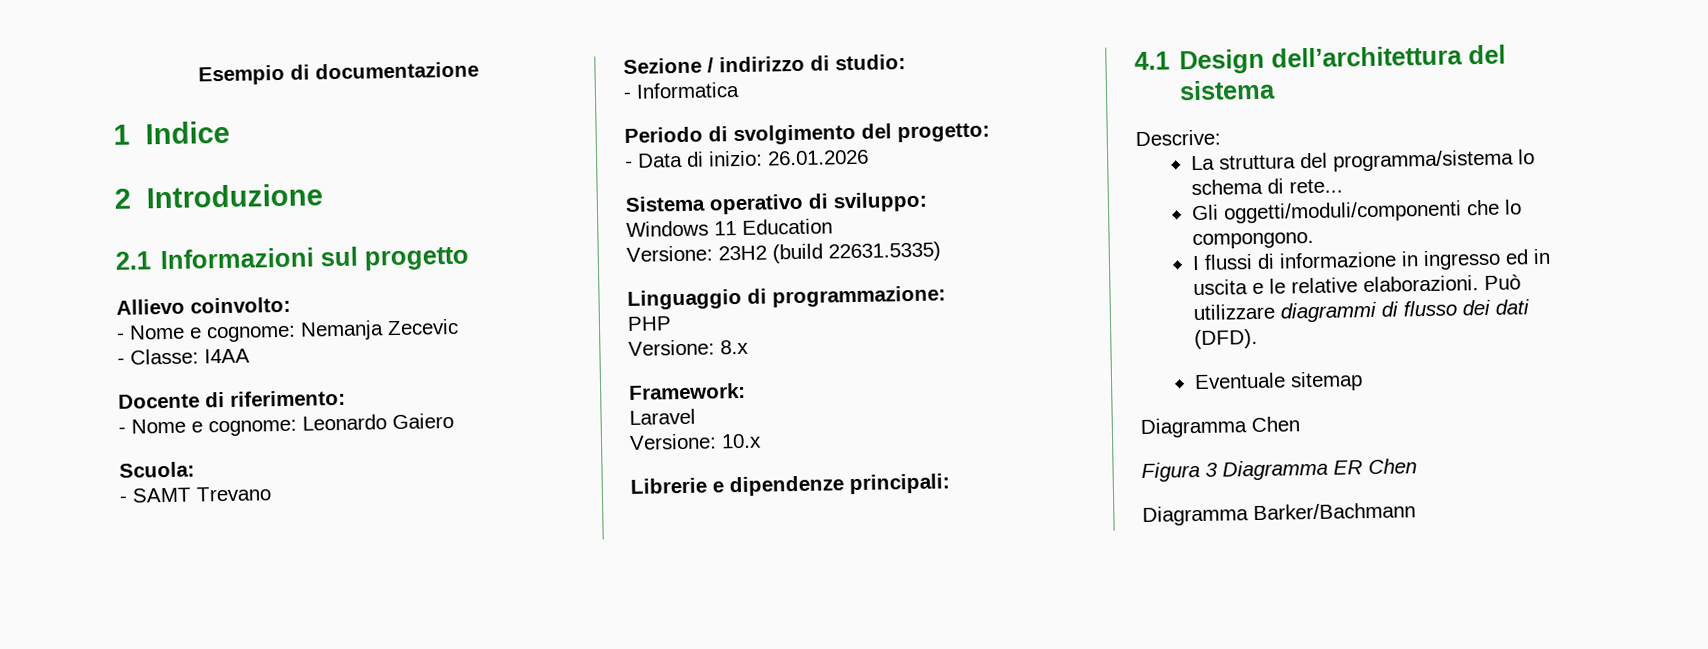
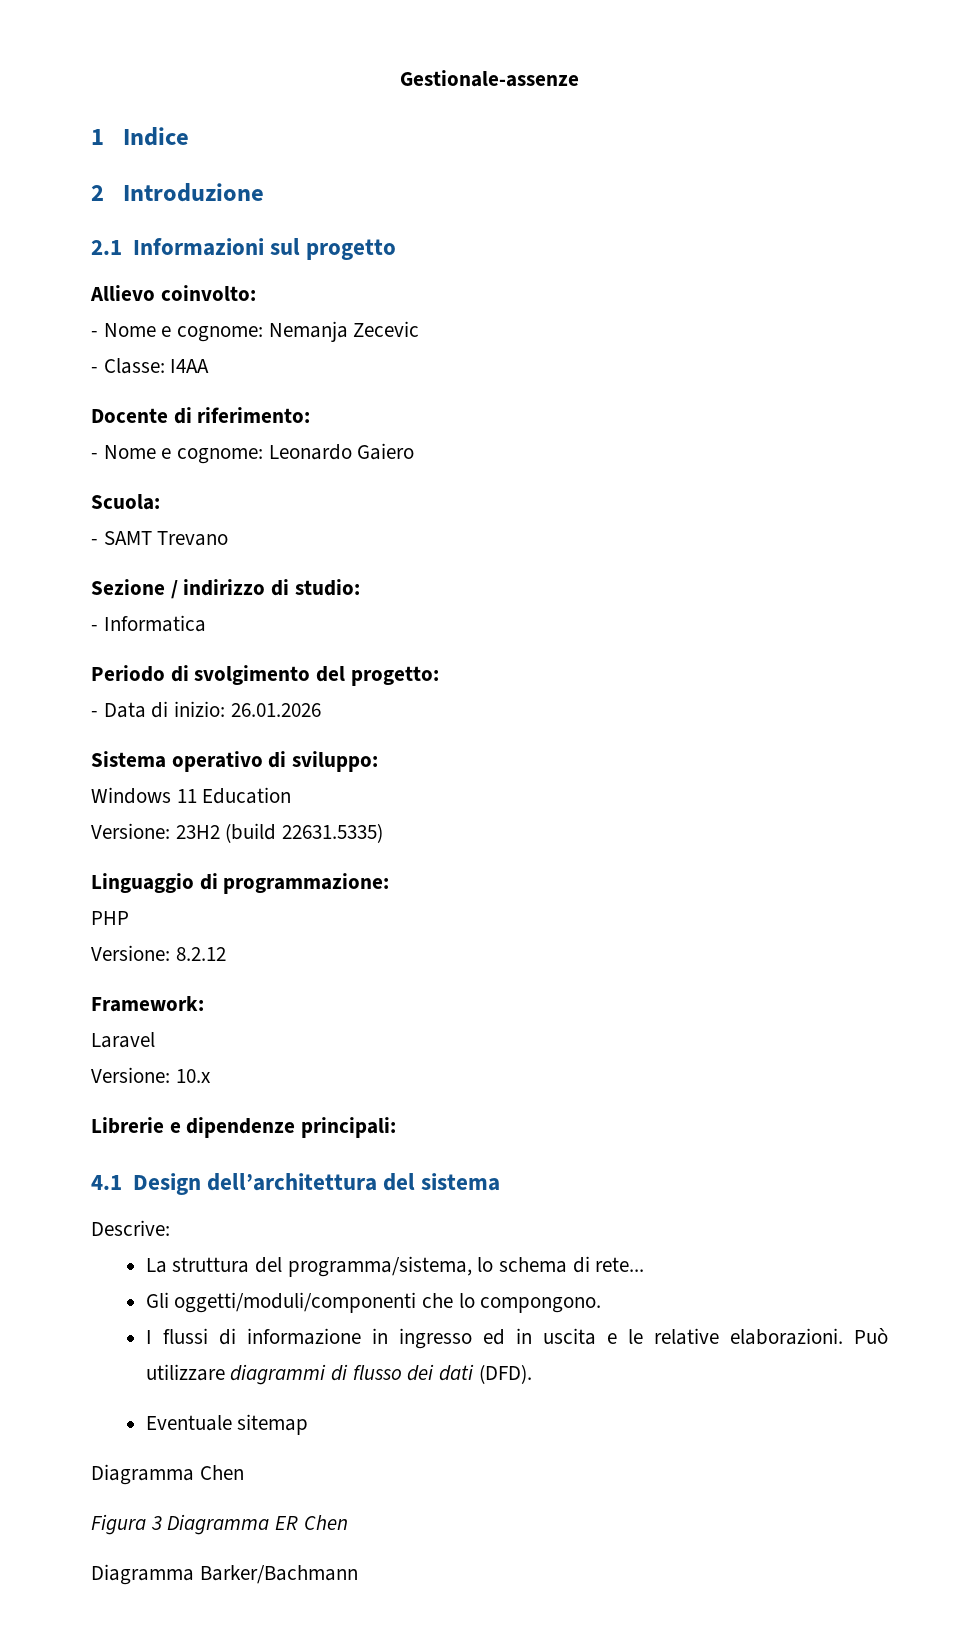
[198,61,479,86] Esempio di documentazione -> [400,70,579,87] Gestionale-assenze
[720,339,749,355] 8.x -> [175,947,226,961] 8.2.12
[1332,149,1514,172] programma/sistema -> [287,1256,472,1277] programma/sistema,

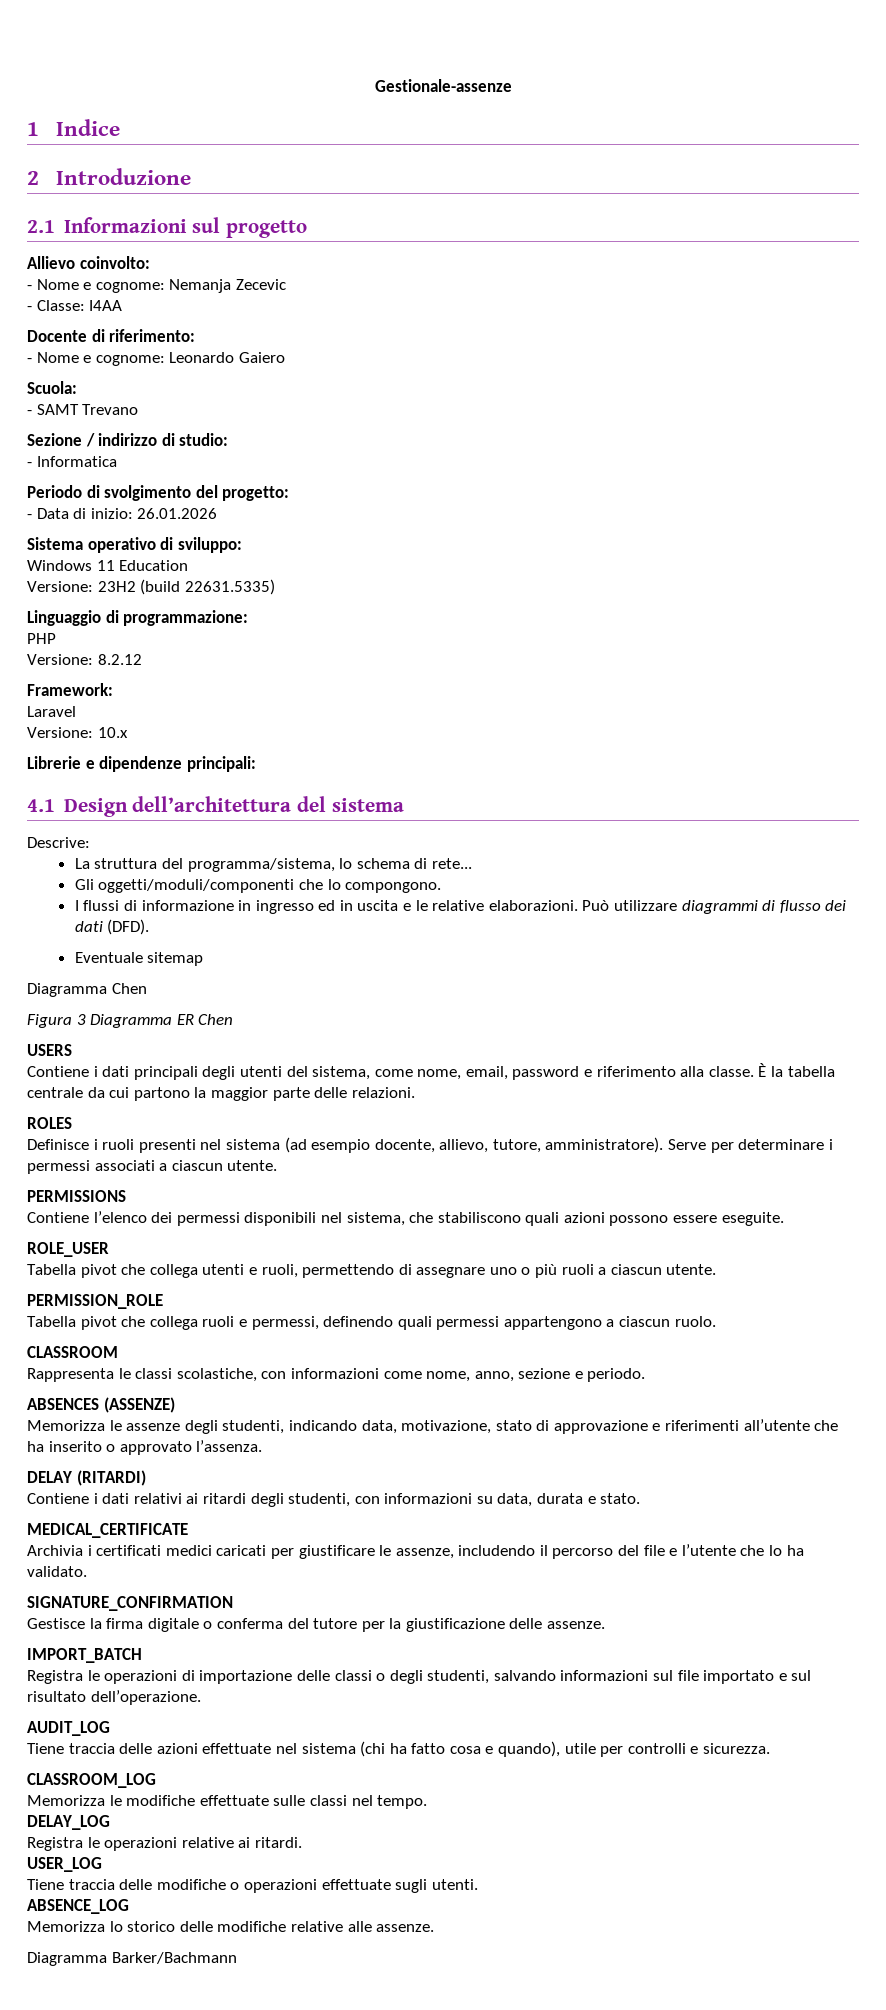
(348, 1522) none -> [27,1044,72,1056] [27,1063,835,1080] [27,1087,415,1101] [27,1117,72,1129] [27,1137,833,1153] [27,1160,278,1174] [27,1190,126,1202] [27,1211,784,1226] [27,1242,109,1257] [27,1264,717,1278] [27,1294,163,1309] [27,1316,716,1330] [27,1346,118,1358] [27,1368,646,1382] [27,1397,175,1413] [27,1419,839,1434] [27,1440,263,1455] [27,1470,146,1486] [27,1493,641,1507] [27,1523,188,1538] [27,1544,804,1559] [27,1566,87,1577] [27,1596,233,1611] [27,1618,606,1632] [27,1648,142,1663] [27,1670,812,1684] [27,1690,201,1705] [27,1721,110,1736] [27,1741,771,1757] [27,1773,156,1788] [27,1795,428,1809] [27,1815,110,1830] [27,1837,302,1851] [27,1857,102,1872] [27,1879,478,1893] [27,1899,129,1914] [27,1921,435,1932] // USERS // Contiene i dati principali degli utenti del sistema, come nome, email, password e riferimento alla classe. È la tabella centrale da cui partono la maggior parte delle relazioni. // ROLES // Definisce i ruoli presenti nel sistema (ad esempio docente, allievo, tutore, amministratore). Serve per determinare i permessi associati a ciascun utente. // PERMISSIONS // Contiene l’elenco dei permessi disponibili nel sistema, che stabiliscono quali azioni possono essere eseguite. // ROLE_USER // Tabella pivot che collega utenti e ruoli, permettendo di assegnare uno o più ruoli a ciascun utente. // PERMISSION_ROLE // Tabella pivot che collega ruoli e permessi, definendo quali permessi appartengono a ciascun ruolo. // CLASSROOM // Rappresenta le classi scolastiche, con informazioni come nome, anno, sezione e periodo. // ABSENCES (ASSENZE) // Memorizza le assenze degli studenti, indicando data, motivazione, stato di approvazione e riferimenti all’utente che ha inserito o approvato l’assenza. // DELAY (RITARDI) // Contiene i dati relativi ai ritardi degli studenti, con informazioni su data, durata e stato. // MEDICAL_CERTIFICATE // Archivia i certificati medici caricati per giustificare le assenze, includendo il percorso del file e l’utente che lo ha validato. // SIGNATURE_CONFIRMATION // Gestisce la firma digitale o conferma del tutore per la giustificazione delle assenze. // IMPORT_BATCH // Registra le operazioni di importazione delle classi o degli studenti, salvando informazioni sul file importato e sul risultato dell’operazione. // AUDIT_LOG // Tiene traccia delle azioni effettuate nel sistema (chi ha fatto cosa e quando), utile per controlli e sicurezza. // CLASSROOM_LOG // Memorizza le modifiche effettuate sulle classi nel tempo. // DELAY_LOG // Registra le operazioni relative ai ritardi. // USER_LOG // Tiene traccia delle modifiche o operazioni effettuate sugli utenti. // ABSENCE_LOG // Memorizza lo storico delle modifiche relative alle assenze.

